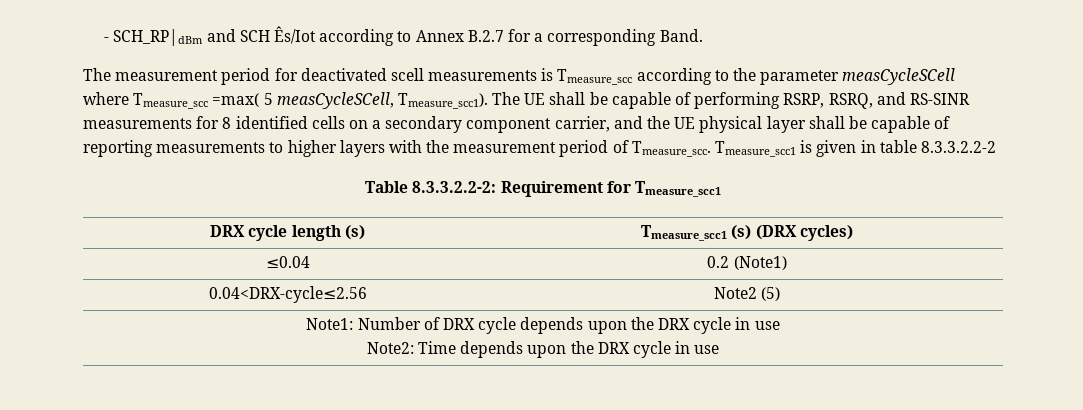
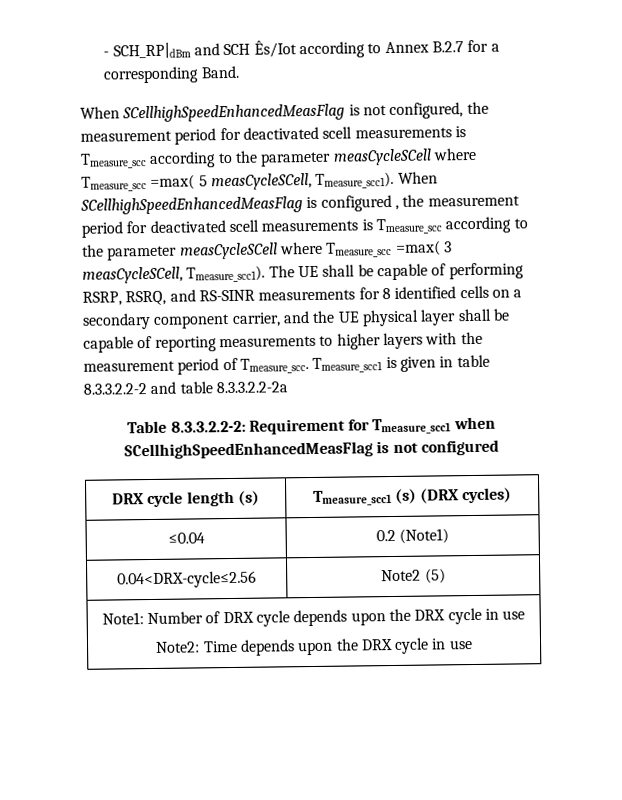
[83,68,111,81] The -> [80,101,489,123] When SCellhighSpeedEnhancedMeasFlag is not configured, the
(488, 101) none -> [397,171,438,184] [80,194,520,215] [81,216,528,238] [82,240,452,261] [82,265,266,284] When SCellhighSpeedEnhancedMeasFlag is configured , the measurement period for deactivated scell measurements is Tmeasure_scc according to the parameter measCycleSCell where Tmeasure_scc =max( 3 measCycleSCell, Tmeasure_scc1).
(996, 147) none -> [150,381,288,394] and table 8.3.3.2.2-2a
(721, 189) none -> [453,416,496,430] [124,439,499,460] when SCellhighSpeedEnhancedMeasFlag is not configured

